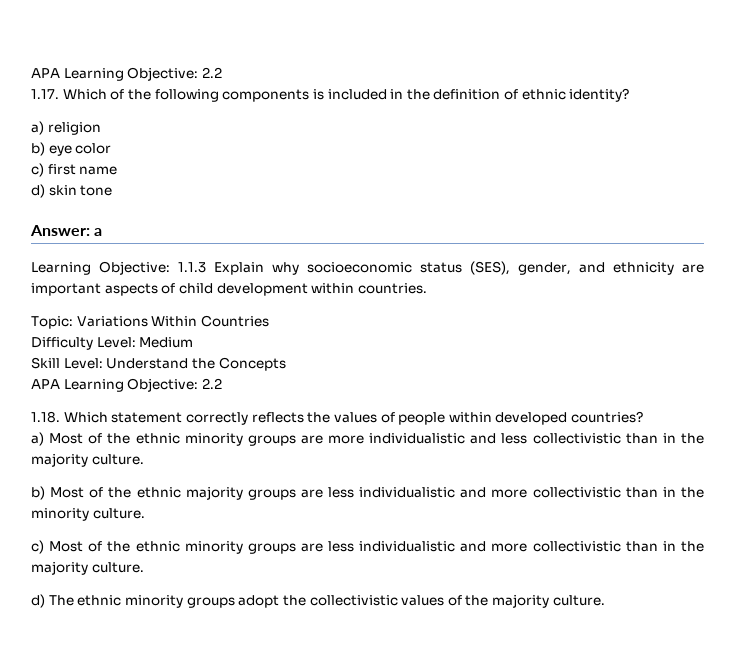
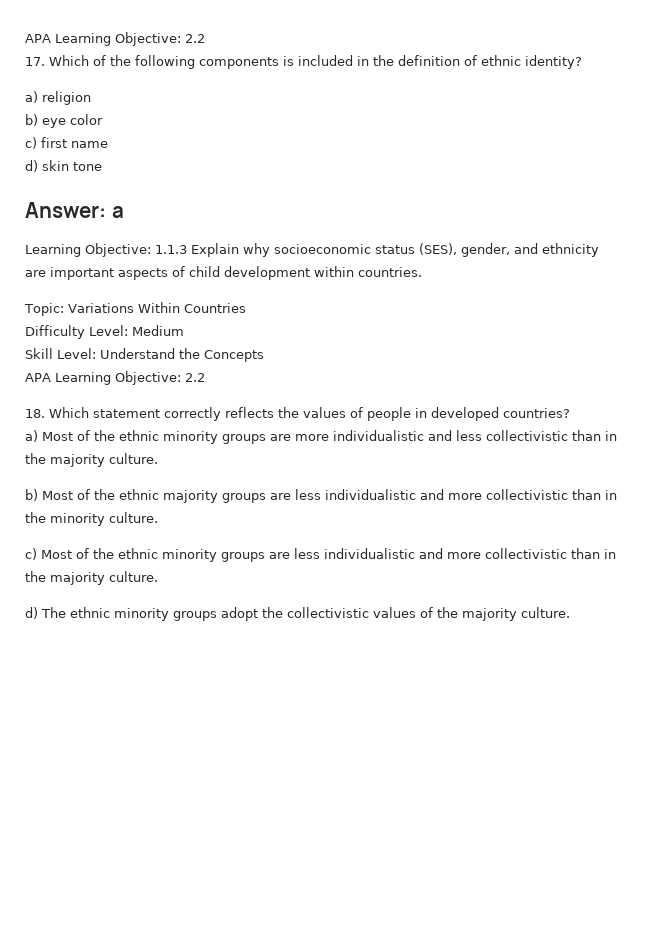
[31,67,222,81] [31,89,59,99] APA Learning Objective: 2.2 // 1.17. -> [25,32,205,46] [25,57,45,66] APA Learning Objective: 2.2 // 17.
[31,411,60,423] 1.18. -> [25,409,45,418] 18.
[448,412,492,423] within -> [415,408,427,418] in

